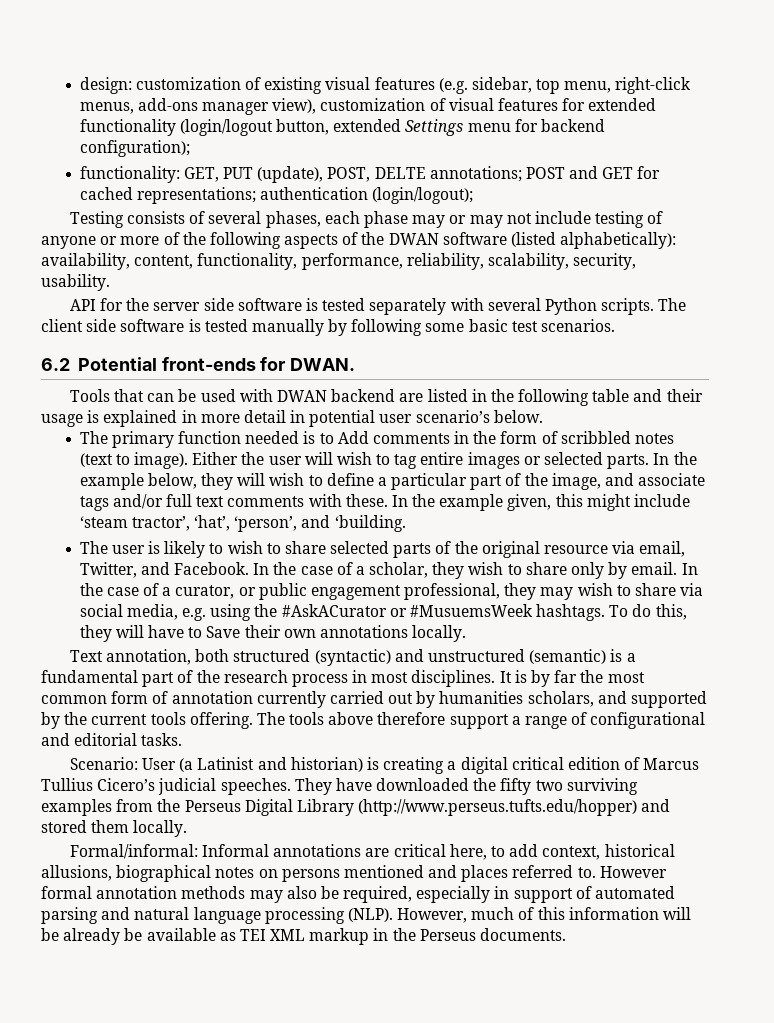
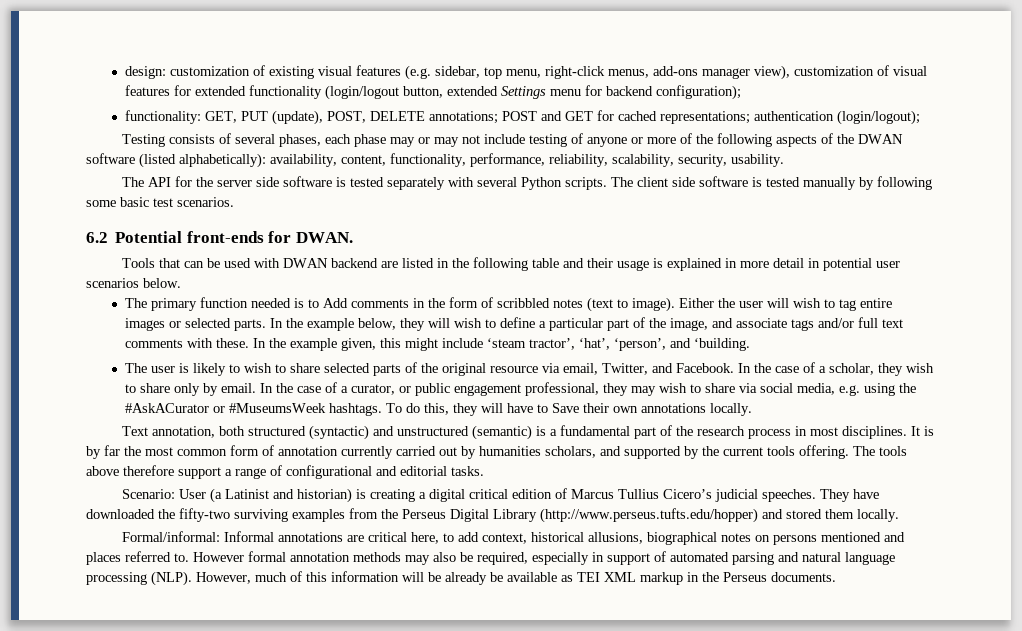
[374,167,426,179] DELTE -> [370,111,426,121] DELETE
(110, 282) none -> [122,177,145,187] The
[415,410,490,423] scenario’s -> [86,278,139,288] scenarios
[409,604,533,617] #MusuemsWeek -> [229,403,327,413] #MuseumsWeek
[500,778,563,795] fifty two -> [179,508,230,522] fifty-two

